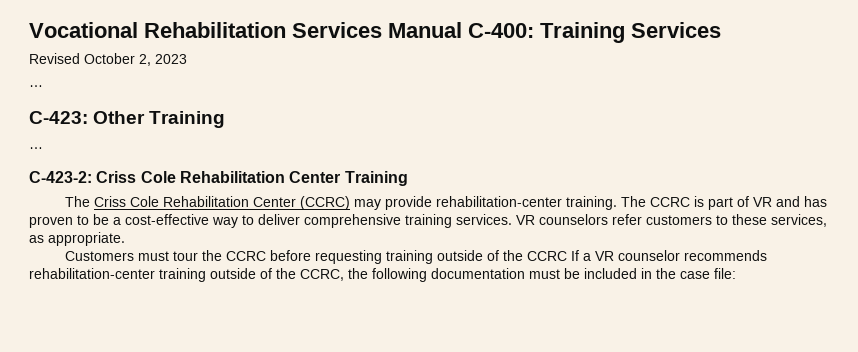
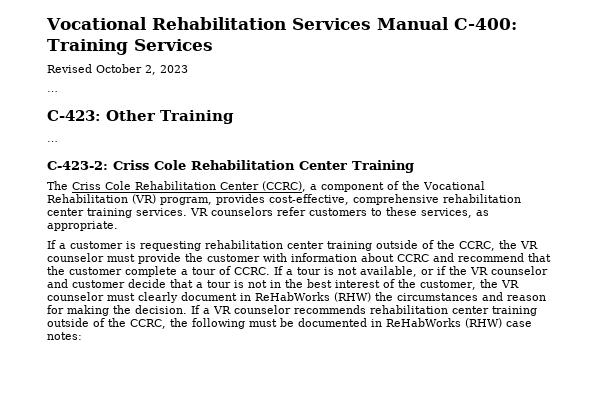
[299,196,827,210] [29,214,401,228] (CCRC) may provide rehabilitation-center training. The CCRC is part of VR and has proven to be a cost-effective way to deliver comprehensive -> [262,181,485,192] [47,194,521,205] [47,208,84,216] (CCRC), a component of the Vocational Rehabilitation (VR) program, provides cost-effective, comprehensive rehabilitation center
[64,250,567,264] Customers must tour the CCRC before requesting training outside of the CCRC -> [47,240,538,251] [47,253,551,264] [47,266,548,277] [47,279,519,290] [47,292,546,303] [47,305,187,316] If a customer is requesting rehabilitation center training outside of the CCRC, the VR counselor must provide the customer with information about CCRC and recommend that the customer complete a tour of CCRC. If a tour is not available, or if the VR counselor and customer decide that a tour is not in the best interest of the customer, the VR counselor must clearly document in ReHabWorks (RHW) the circumstances and reason for making the decision.
[29,268,155,279] rehabilitation-center -> [370,305,489,314] rehabilitation center
[431,268,525,279] documentation -> (245, 323) none
[584,268,736,279] included in the case file: -> [298,318,532,328] [47,332,82,340] documented in ReHabWorks (RHW) case notes:

